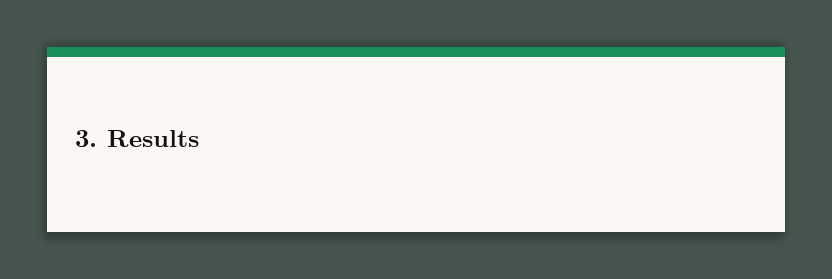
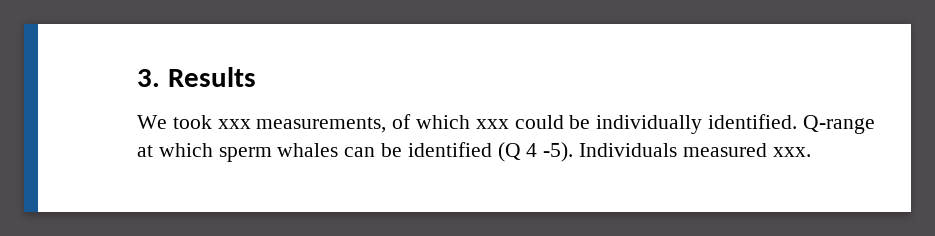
(199, 138) none -> [137,114,875,134] [137,142,811,162] // We took xxx measurements, of which xxx could be individually identified. Q-range at which sperm whales can be identified (Q 4 -5). Individuals measured xxx.

